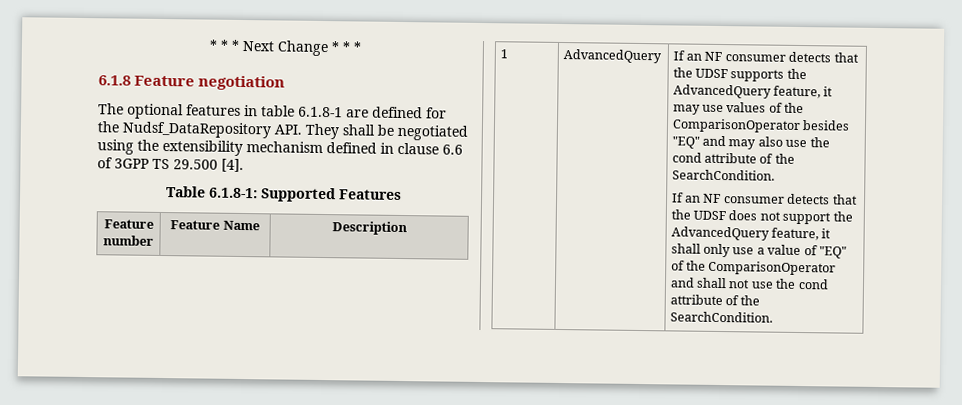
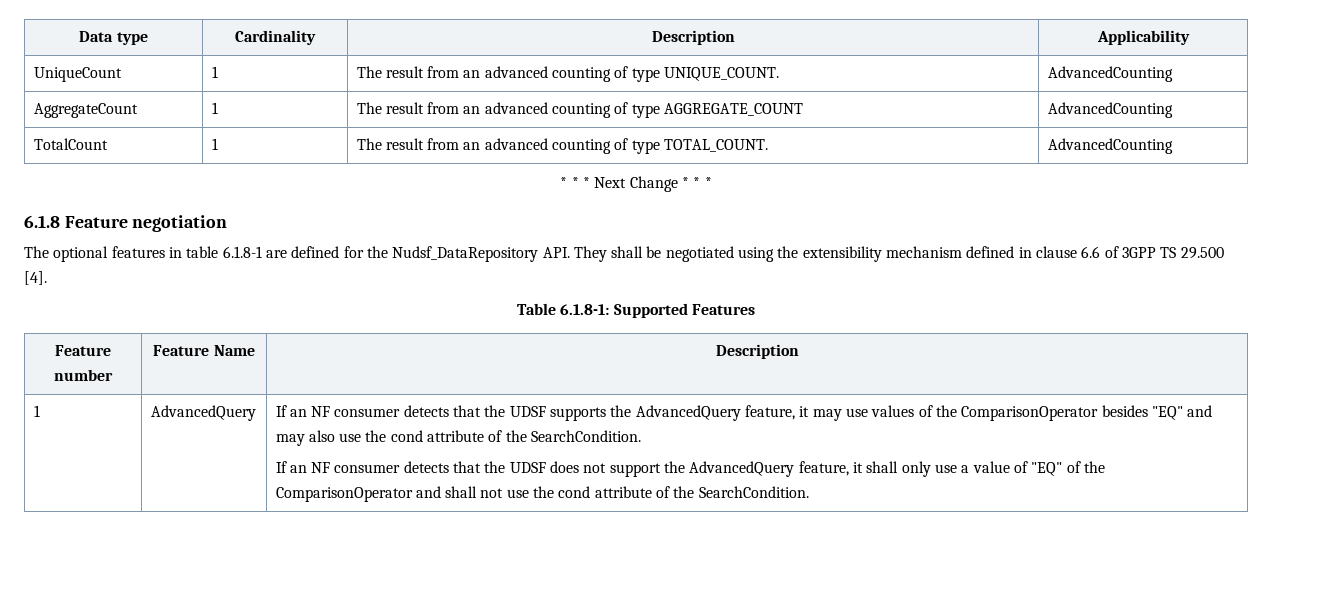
(208, 45) none -> [79,31,148,45] [235,30,316,45] [651,30,735,45] [1096,30,1190,45] [33,67,122,82] [211,66,218,78] [356,66,780,82] [1047,66,1173,82] [33,103,138,118] [211,102,218,114] [356,102,804,118] [1047,102,1173,118] [33,138,108,150] [211,138,218,150] [356,138,769,154] [1047,138,1173,154] Data type | Cardinality | Description | Applicability // UniqueCount | 1 | The result from an advanced counting of type UNIQUE_COUNT. | AdvancedCounting // AggregateCount | 1 | The result from an advanced counting of type AGGREGATE_COUNT | AdvancedCounting // TotalCount | 1 | The result from an advanced counting of type TOTAL_COUNT. | AdvancedCounting //

